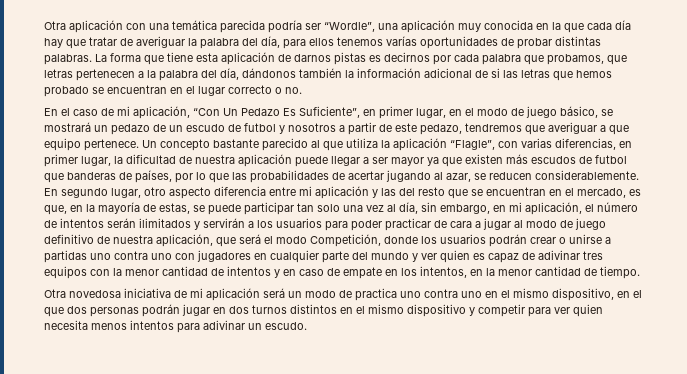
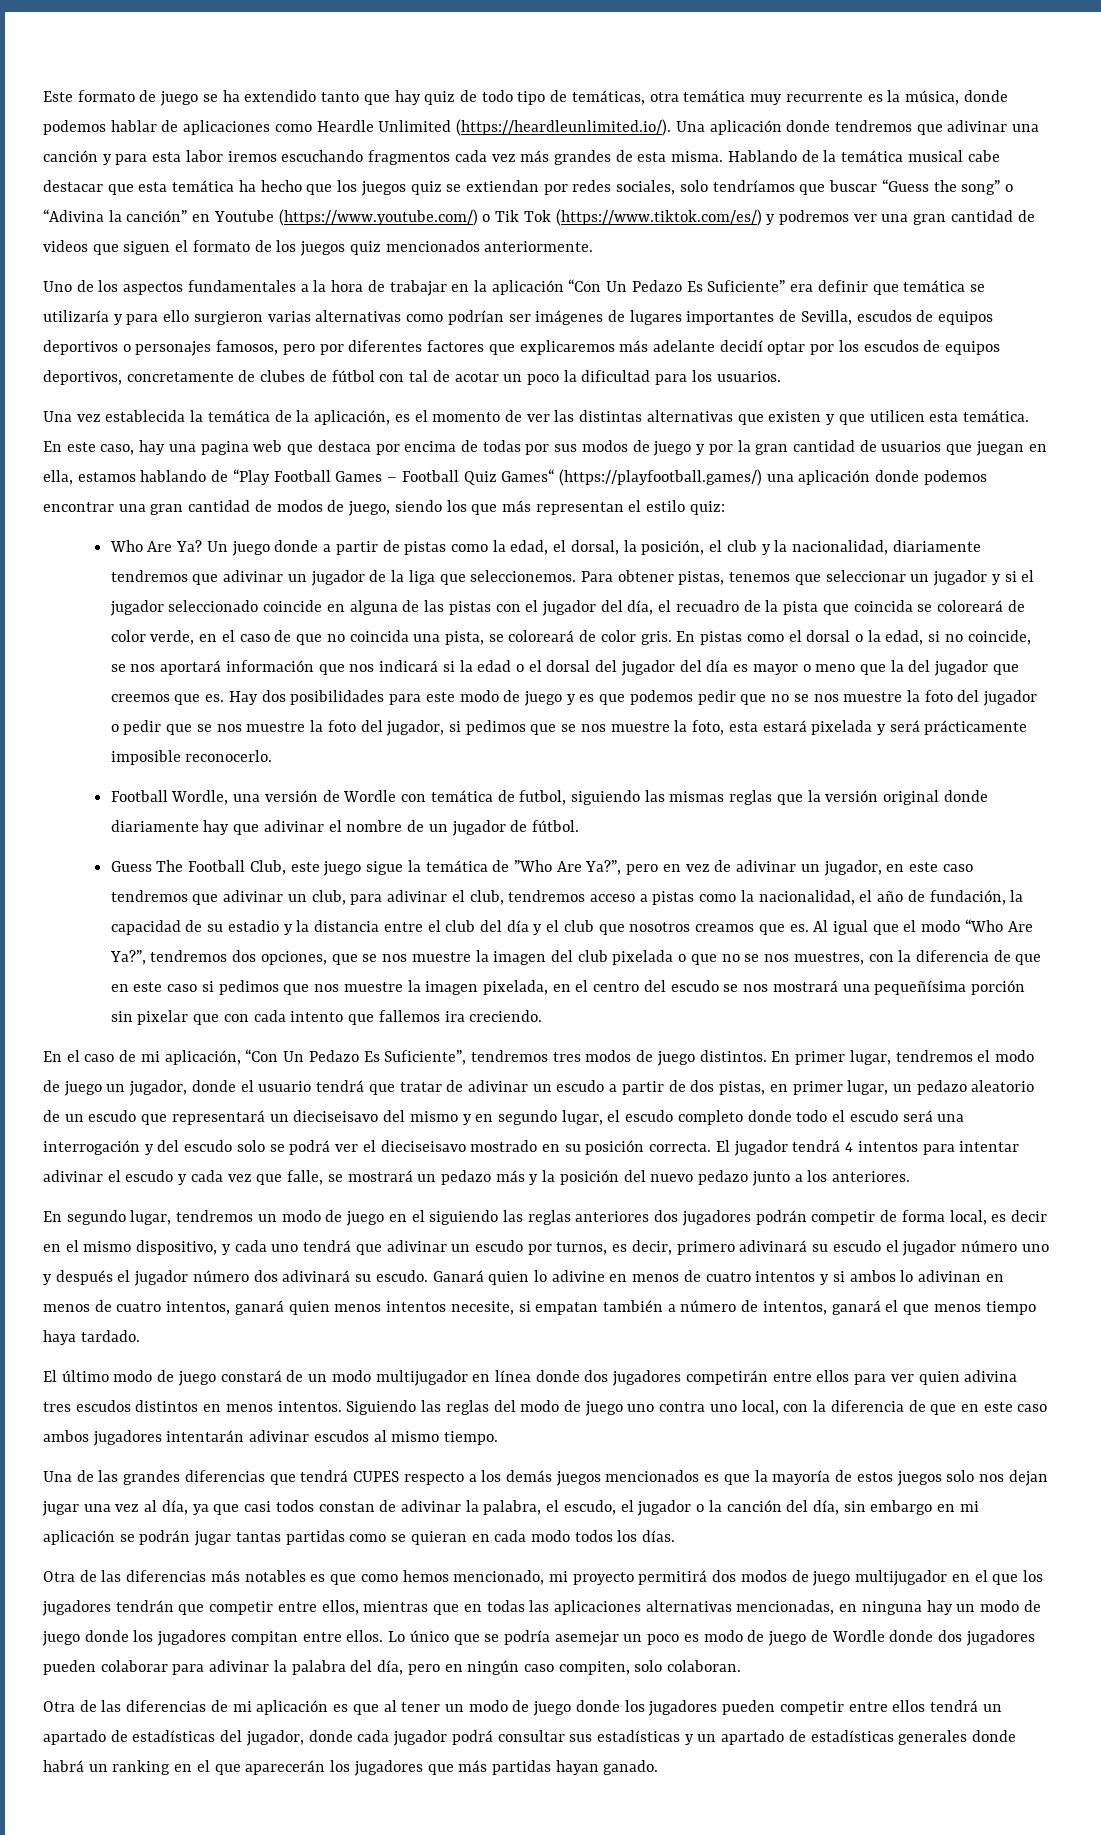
[44,20,631,33] [44,36,601,49] [44,52,627,65] [44,68,612,81] [44,85,302,97] Otra aplicación con una temática parecida podría ser “Wordle”, una aplicación muy conocida en la que cada día hay que tratar de averiguar la palabra del día, para ellos tenemos varías oportunidades de probar distintas palabras. La forma que tiene esta aplicación de darnos pistas es decirnos por cada palabra que probamos, que letras pertenecen a la palabra del día, dándonos también la información adicional de si las letras que hemos probado se encuentran en el lugar correcto o no. -> [43,90,1008,106] [43,119,1040,136] [43,150,1000,165] [43,179,1013,196] [43,209,1035,226] [43,240,594,256] [43,279,985,296] [43,310,994,325] [43,340,1001,356] [43,370,781,385] [43,410,1029,425] [43,440,1047,456] [43,469,987,486] [43,500,725,516] [109,540,981,556] [110,570,1035,586] [109,600,1025,616] [110,630,1031,645] [110,660,1019,676] [110,690,1038,706] [110,720,1028,736] [110,750,273,765] [110,790,988,805] [110,820,580,836] [110,860,973,876] [110,890,1024,905] [110,919,1033,935] [109,950,1042,965] [110,980,1025,995] [110,1010,543,1025] Este formato de juego se ha extendido tanto que hay quiz de todo tipo de temáticas, otra temática muy recurrente es la música, donde podemos hablar de aplicaciones como Heardle Unlimited (https://heardleunlimited.io/). Una aplicación donde tendremos que adivinar una canción y para esta labor iremos escuchando fragmentos cada vez más grandes de esta misma. Hablando de la temática musical cabe destacar que esta temática ha hecho que los juegos quiz se extiendan por redes sociales, solo tendríamos que buscar “Guess the song” o “Adivina la canción” en Youtube (https://www.youtube.com/) o Tik Tok (https://www.tiktok.com/es/) y podremos ver una gran cantidad de videos que siguen el formato de los juegos quiz mencionados anteriormente. // Uno de los aspectos fundamentales a la hora de trabajar en la aplicación “Con Un Pedazo Es Suficiente” era definir que temática se utilizaría y para ello surgieron varias alternativas como podrían ser imágenes de lugares importantes de Sevilla, escudos de equipos deportivos o personajes famosos, pero por diferentes factores que explicaremos más adelante decidí optar por los escudos de equipos deportivos, concretamente de clubes de fútbol con tal de acotar un poco la dificultad para los usuarios. // Una vez establecida la temática de la aplicación, es el momento de ver las distintas alternativas que existen y que utilicen esta temática. En este caso, hay una pagina web que destaca por encima de todas por sus modos de juego y por la gran cantidad de usuarios que juegan en ella, estamos hablando de “Play Football Games – Football Quiz Games“ (https://playfootball.games/) una aplicación donde podemos encontrar una gran cantidad de modos de juego, siendo los que más representan el estilo quiz: // Who Are Ya? Un juego donde a partir de pistas como la edad, el dorsal, la posición, el club y la nacionalidad, diariamente tendremos que adivinar un jugador de la liga que seleccionemos. Para obtener pistas, tenemos que seleccionar un jugador y si el jugador seleccionado coincide en alguna de las pistas con el jugador del día, el recuadro de la pista que coincida se coloreará de color verde, en el caso de que no coincida una pista, se coloreará de color gris. En pistas como el dorsal o la edad, si no coincide, se nos aportará información que nos indicará si la edad o el dorsal del jugador del día es mayor o meno que la del jugador que creemos que es. Hay dos posibilidades para este modo de juego y es que podemos pedir que no se nos muestre la foto del jugador o pedir que se nos muestre la foto del jugador, si pedimos que se nos muestre la foto, esta estará pixelada y será prácticamente imposible reconocerlo. // Football Wordle, una versión de Wordle con temática de futbol, siguiendo las mismas reglas que la versión original donde diariamente hay que adivinar el nombre de un jugador de fútbol. // Guess The Football Club, este juego sigue la temática de ”Who Are Ya?”, pero en vez de adivinar un jugador, en este caso tendremos que adivinar un club, para adivinar el club, tendremos acceso a pistas como la nacionalidad, el año de fundación, la capacidad de su estadio y la distancia entre el club del día y el club que nosotros creamos que es. Al igual que el modo “Who Are Ya?”, tendremos dos opciones, que se nos muestre la imagen del club pixelada o que no se nos muestres, con la diferencia de que en este caso si pedimos que nos muestre la imagen pixelada, en el centro del escudo se nos mostrará una pequeñísima porción sin pixelar que con cada intento que fallemos ira creciendo.
[363,106,462,119] en primer lugar, en -> [470,1050,973,1066] tendremos tres modos de juego distintos. En primer lugar, tendremos
[560,106,613,118] [44,122,629,135] [44,138,632,151] [44,154,627,167] [44,170,639,183] [44,186,641,199] [44,202,638,215] [44,218,606,231] [44,234,611,247] [44,250,603,263] [44,266,640,279] [44,288,642,301] [44,304,603,317] [44,320,307,333] básico, se mostrará un pedazo de un escudo de futbol y nosotros a partir de este pedazo, tendremos que averiguar a que equipo pertenece. Un concepto bastante parecido al que utiliza la aplicación “Flagle”, con varias diferencias, en primer lugar, la dificultad de nuestra aplicación puede llegar a ser mayor ya que existen más escudos de futbol que banderas de países, por lo que las probabilidades de acertar jugando al azar, se reducen considerablemente. En segundo lugar, otro aspecto diferencia entre mi aplicación y las del resto que se encuentran en el mercado, es que, en la mayoría de estas, se puede participar tan solo una vez al día, sin embargo, en mi aplicación, el número de intentos serán ilimitados y servirán a los usuarios para poder practicar de cara a jugar al modo de juego definitivo de nuestra aplicación, que será el modo Competición, donde los usuarios podrán crear o unirse a partidas uno contra uno con jugadores en cualquier parte del mundo y ver quien es capaz de adivinar tres equipos con la menor cantidad de intentos y en caso de empate en los intentos, en la menor cantidad de tiempo. // Otra novedosa iniciativa de mi aplicación será un modo de practica uno contra uno en el mismo dispositivo, en el que dos personas podrán jugar en dos turnos distintos en el mismo dispositivo y competir para ver quien necesita menos intentos para adivinar un escudo. -> [106,1080,1035,1096] [43,1110,965,1125] [43,1140,1020,1156] [43,1170,910,1186] [43,1210,1047,1226] [43,1240,1049,1256] [43,1270,1004,1286] [43,1300,1036,1315] [43,1330,140,1345] [43,1370,1018,1386] [43,1400,1048,1416] [43,1430,499,1446] [43,1470,1048,1486] [42,1500,979,1516] [43,1530,676,1546] [43,1570,1043,1586] [42,1600,1041,1616] [42,1630,1035,1646] [43,1660,742,1675] [43,1700,1002,1716] [43,1730,1017,1746] [43,1760,659,1776] un jugador, donde el usuario tendrá que tratar de adivinar un escudo a partir de dos pistas, en primer lugar, un pedazo aleatorio de un escudo que representará un dieciseisavo del mismo y en segundo lugar, el escudo completo donde todo el escudo será una interrogación y del escudo solo se podrá ver el dieciseisavo mostrado en su posición correcta. El jugador tendrá 4 intentos para intentar adivinar el escudo y cada vez que falle, se mostrará un pedazo más y la posición del nuevo pedazo junto a los anteriores. // En segundo lugar, tendremos un modo de juego en el siguiendo las reglas anteriores dos jugadores podrán competir de forma local, es decir en el mismo dispositivo, y cada uno tendrá que adivinar un escudo por turnos, es decir, primero adivinará su escudo el jugador número uno y después el jugador número dos adivinará su escudo. Ganará quien lo adivine en menos de cuatro intentos y si ambos lo adivinan en menos de cuatro intentos, ganará quien menos intentos necesite, si empatan también a número de intentos, ganará el que menos tiempo haya tardado. // El último modo de juego constará de un modo multijugador en línea donde dos jugadores competirán entre ellos para ver quien adivina tres escudos distintos en menos intentos. Siguiendo las reglas del modo de juego uno contra uno local, con la diferencia de que en este caso ambos jugadores intentarán adivinar escudos al mismo tiempo. // Una de las grandes diferencias que tendrá CUPES respecto a los demás juegos mencionados es que la mayoría de estos juegos solo nos dejan jugar una vez al día, ya que casi todos constan de adivinar la palabra, el escudo, el jugador o la canción del día, sin embargo en mi aplicación se podrán jugar tantas partidas como se quieran en cada modo todos los días. // Otra de las diferencias más notables es que como hemos mencionado, mi proyecto permitirá dos modos de juego multijugador en el que los jugadores tendrán que competir entre ellos, mientras que en todas las aplicaciones alternativas mencionadas, en ninguna hay un modo de juego donde los jugadores compitan entre ellos. Lo único que se podría asemejar un poco es modo de juego de Wordle donde dos jugadores pueden colaborar para adivinar la palabra del día, pero en ningún caso compiten, solo colaboran. // Otra de las diferencias de mi aplicación es que al tener un modo de juego donde los jugadores pueden competir entre ellos tendrá un apartado de estadísticas del jugador, donde cada jugador podrá consultar sus estadísticas y un apartado de estadísticas generales donde habrá un ranking en el que aparecerán los jugadores que más partidas hayan ganado.

